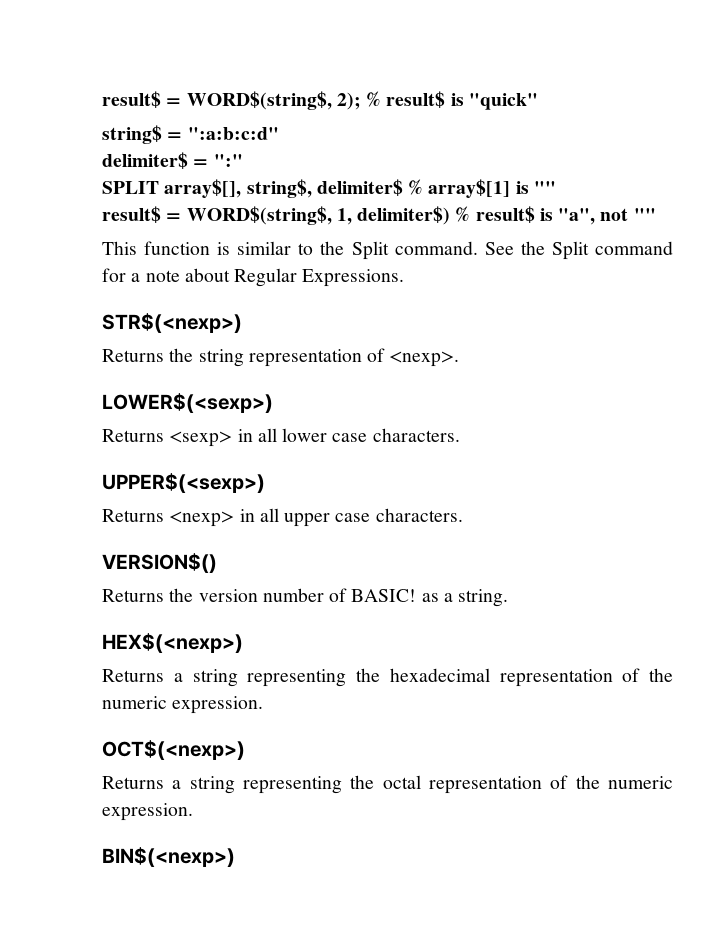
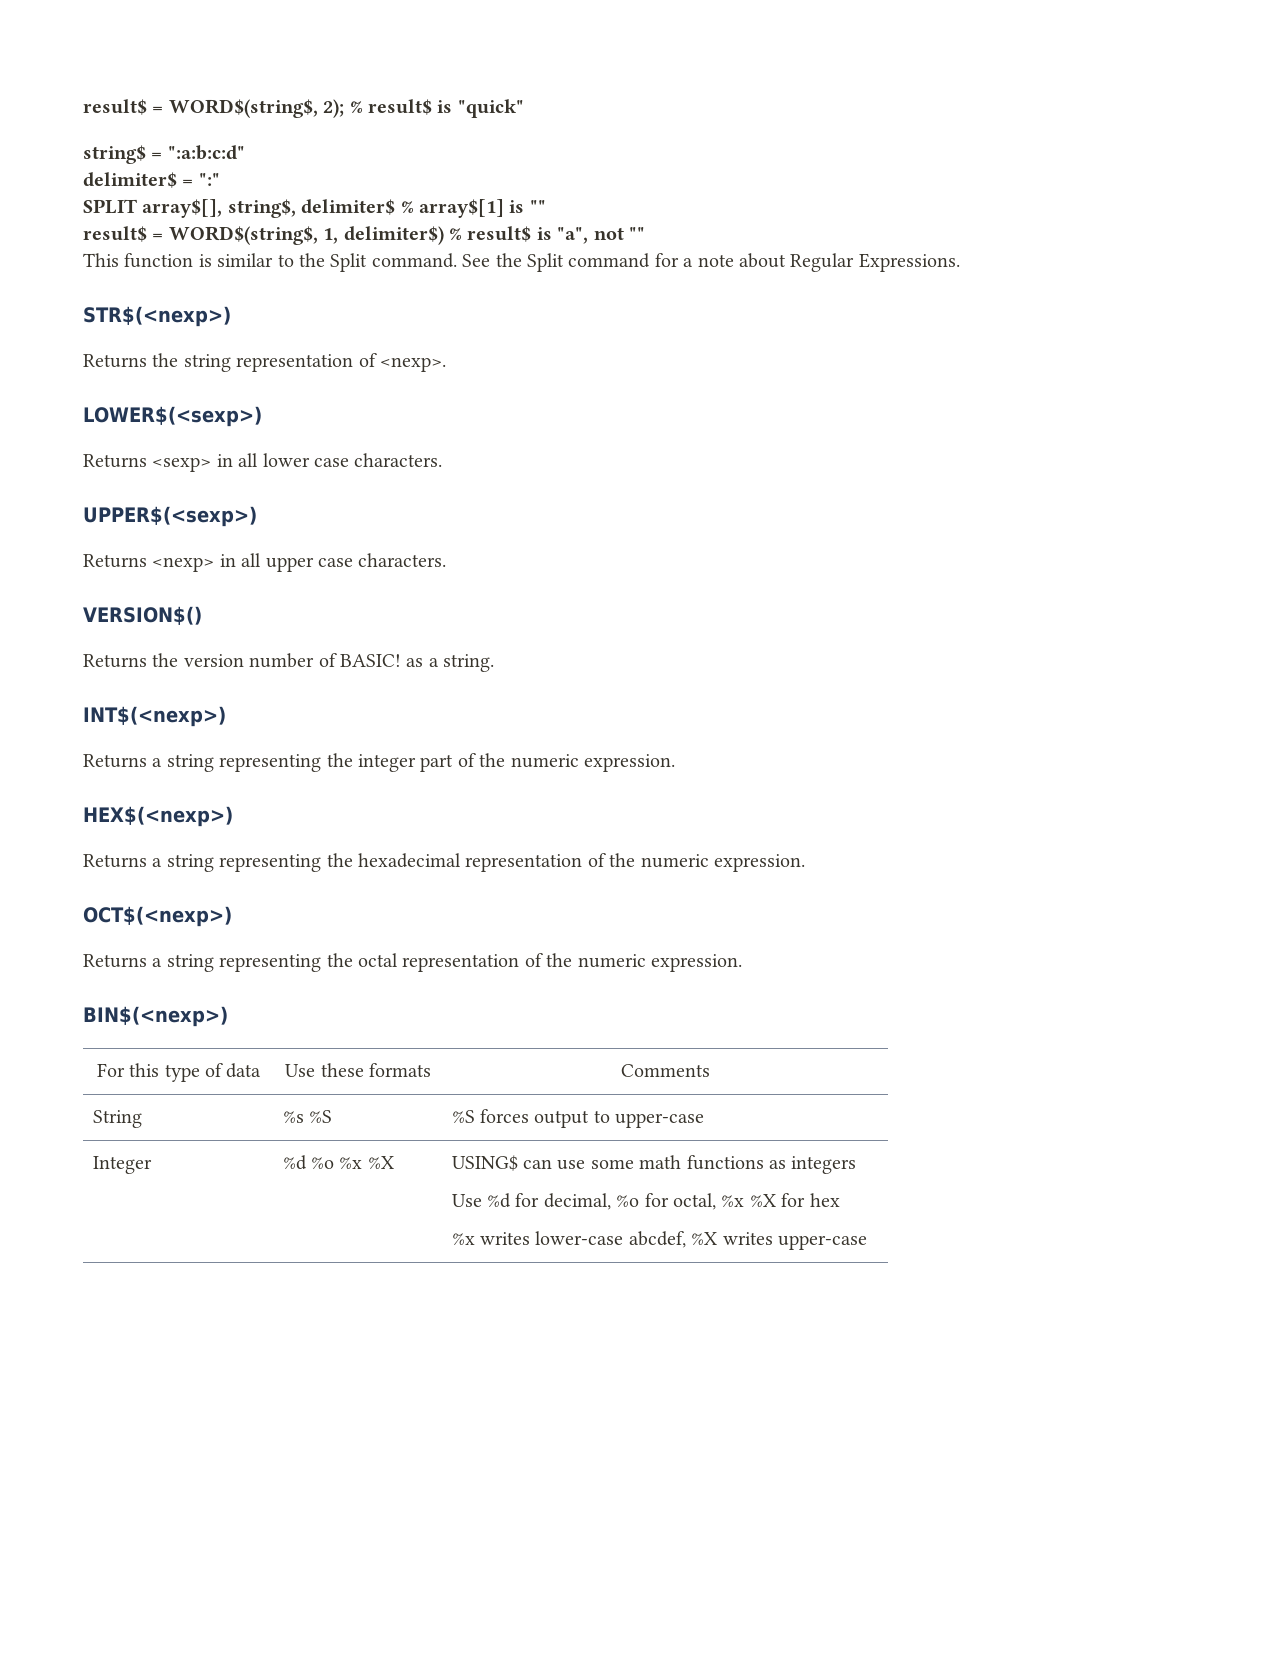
(509, 598) none -> [83,706,226,727] [83,753,675,772] // INT$(<nexp>) // Returns a string representing the integer part of the numeric expression.
(235, 857) none -> [96,1063,262,1082] [285,1063,431,1077] [620,1064,710,1077] [92,1110,142,1128] [282,1110,333,1123] [451,1109,705,1128] [92,1156,152,1174] [282,1155,394,1170] [451,1155,857,1174] [451,1193,840,1210] [451,1231,868,1250] // For this type of data | Use these formats | Comments // String | %s %S | %S forces output to upper-case // Integer | %d %o %x %X | USING$ can use some math functions as integers // Use %d for decimal, %o for octal, %x %X for hex // %x writes lower-case abcdef, %X writes upper-case

